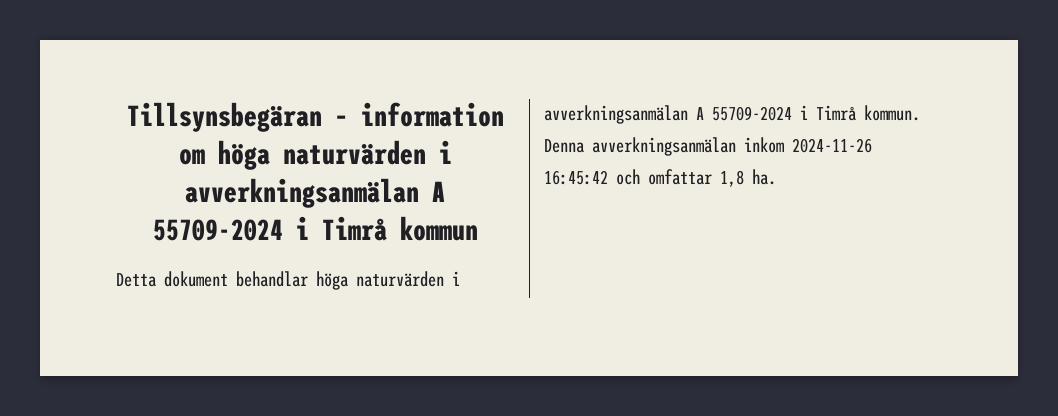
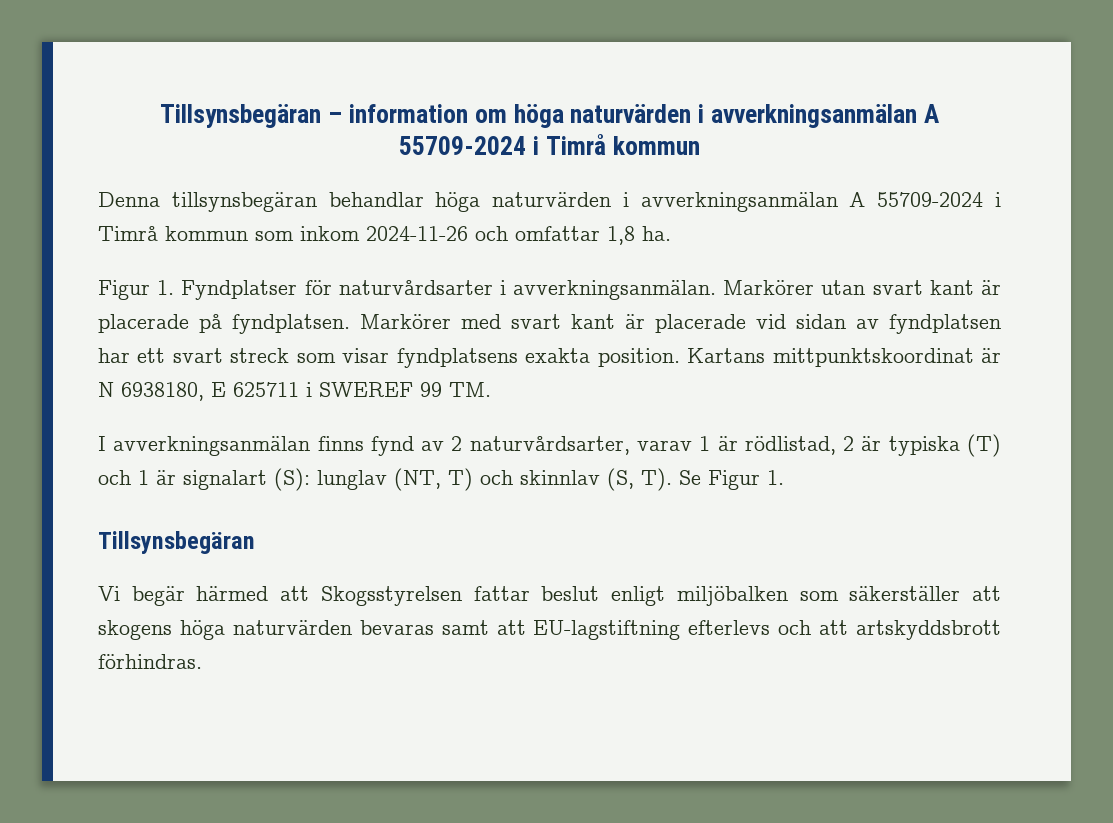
[116,271,228,287] Detta dokument -> [98,192,317,212] Denna tillsynsbegäran
[864,105,920,121] [544,137,736,156] kommun. Denna avverkningsanmälan -> [165,226,294,241] kommun som
[544,170,608,185] 16:45:42 -> (468, 233) none
(776, 177) none -> [98,280,1001,300] [98,314,1001,334] [98,348,1002,368] [98,382,491,401] [98,434,1002,457] [98,468,784,491] [98,531,255,554] [98,586,1002,606] [98,620,1001,640] [98,654,202,669] // Figur 1. Fyndplatser för naturvårdsarter i avverkningsanmälan. Markörer utan svart kant är placerade på fyndplatsen. Markörer med svart kant är placerade vid sidan av fyndplatsen har ett svart streck som visar fyndplatsens exakta position. Kartans mittpunktskoordinat är N 6938180, E 625711 i SWEREF 99 TM. // I avverkningsanmälan finns fynd av 2 naturvårdsarter, varav 1 är rödlistad, 2 är typiska (T) och 1 är signalart (S): lunglav (NT, T) och skinnlav (S, T). Se Figur 1. // Tillsynsbegäran // Vi begär härmed att Skogsstyrelsen fattar beslut enligt miljöbalken som säkerställer att skogens höga naturvärden bevaras samt att EU-lagstiftning efterlevs och att artskyddsbrott förhindras.

